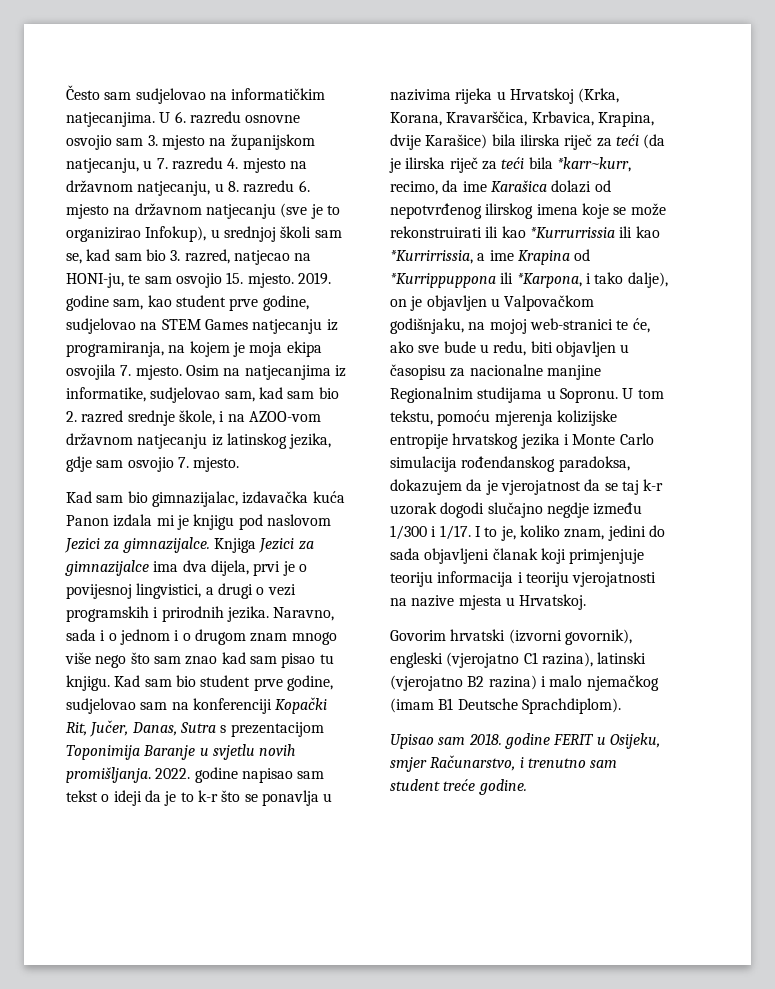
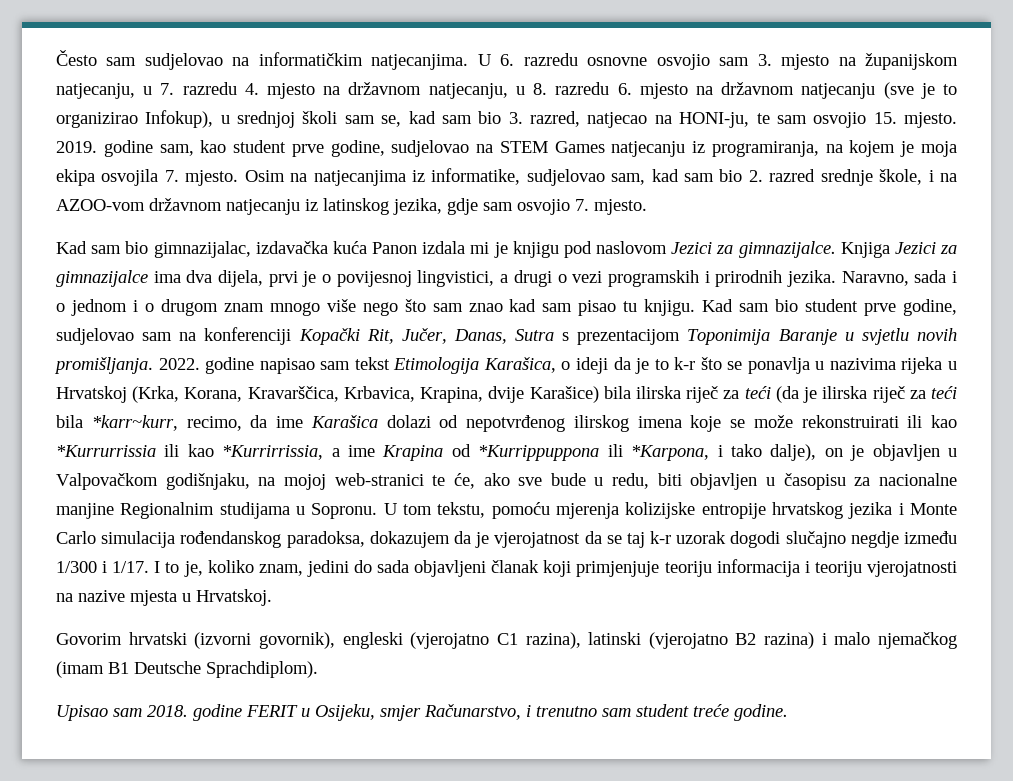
(98, 796) none -> [393,357,556,374] Etimologija Karašica,

